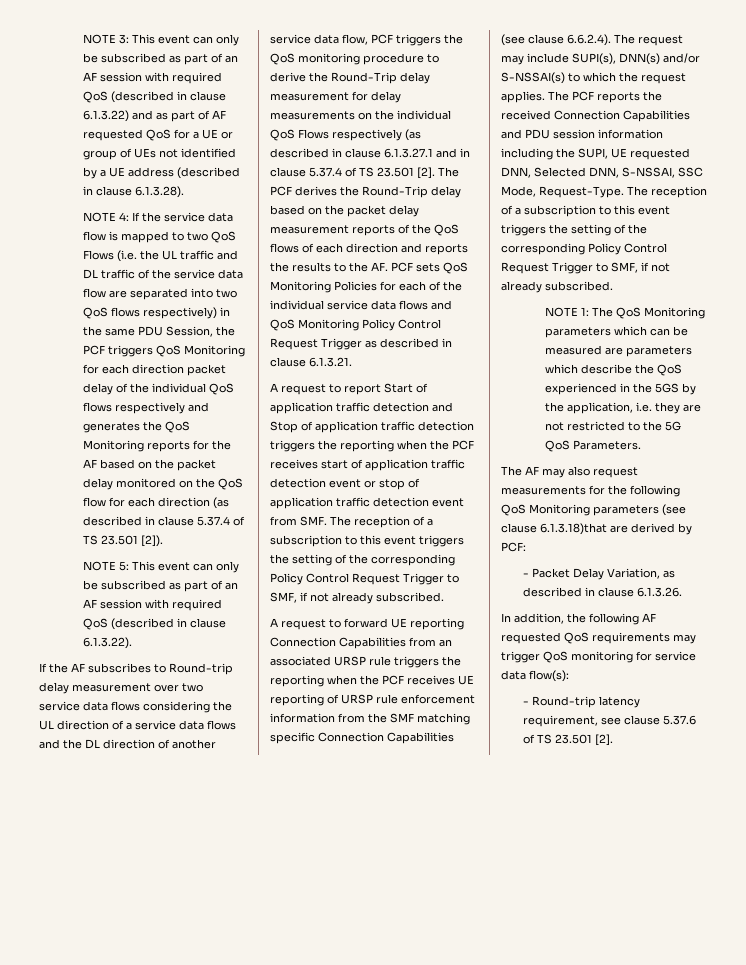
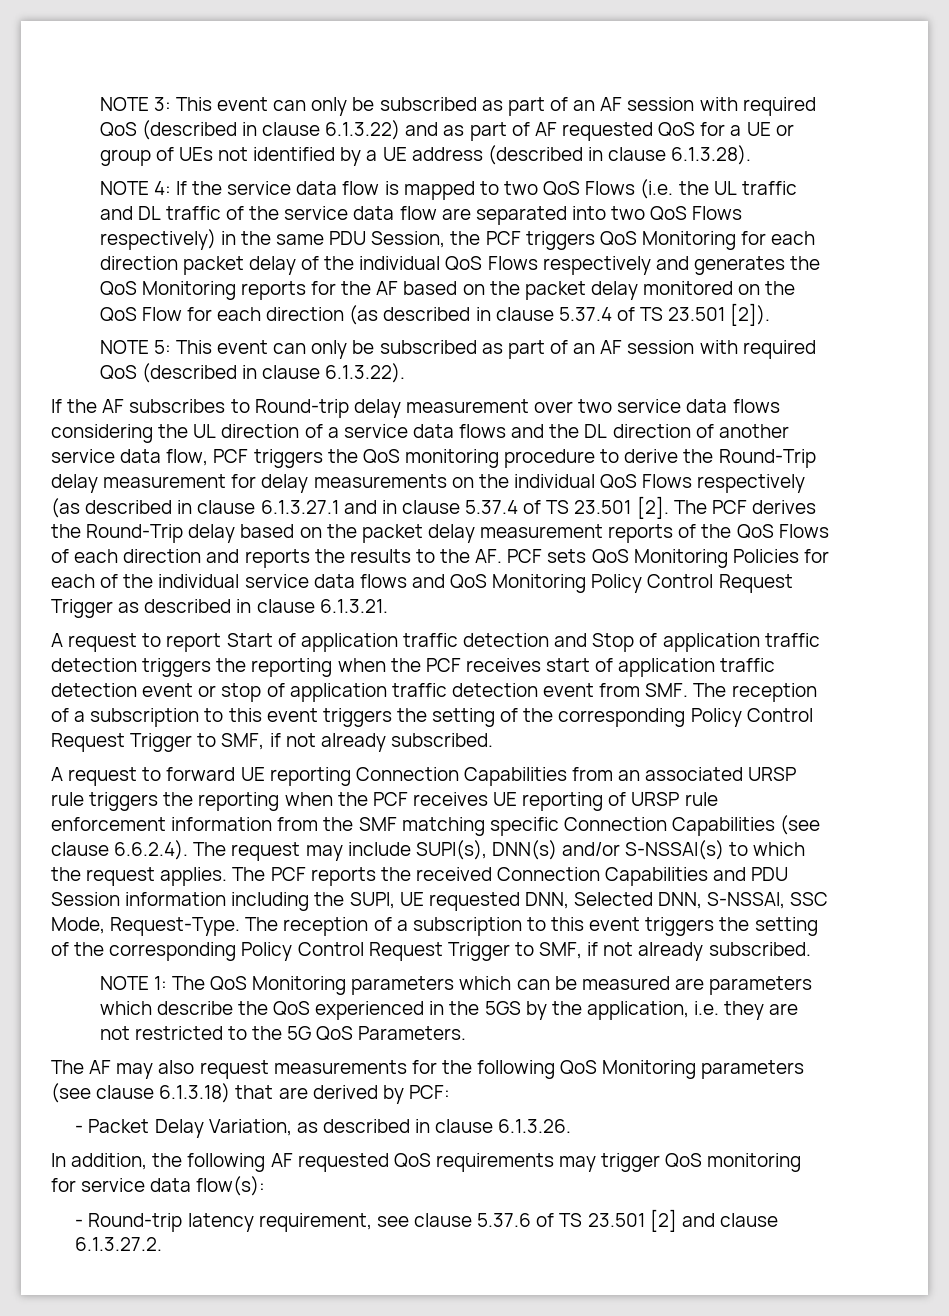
[110,307,140,317] flows -> [692,206,743,220] Flows
[82,402,112,412] flows -> [487,256,538,270] Flows
[82,497,106,507] flow -> [141,307,182,321] Flow
[270,243,299,253] flows -> [778,524,829,538] Flows
[553,129,595,139] session -> [51,892,120,906] Session
[540,523,607,535] 6.1.3.18)that -> [159,1083,274,1103] 6.1.3.18) that
[594,734,613,746] [2]. -> [649,1209,778,1232] [75,1237,163,1251] [2] and clause 6.1.3.27.2.

